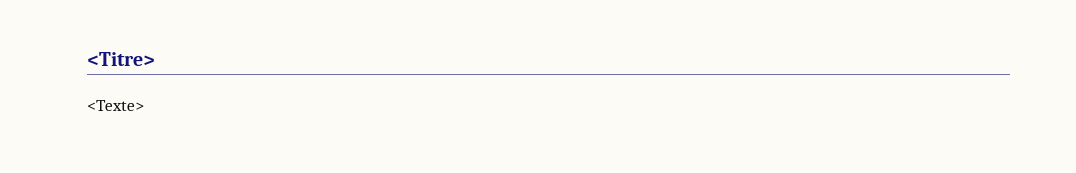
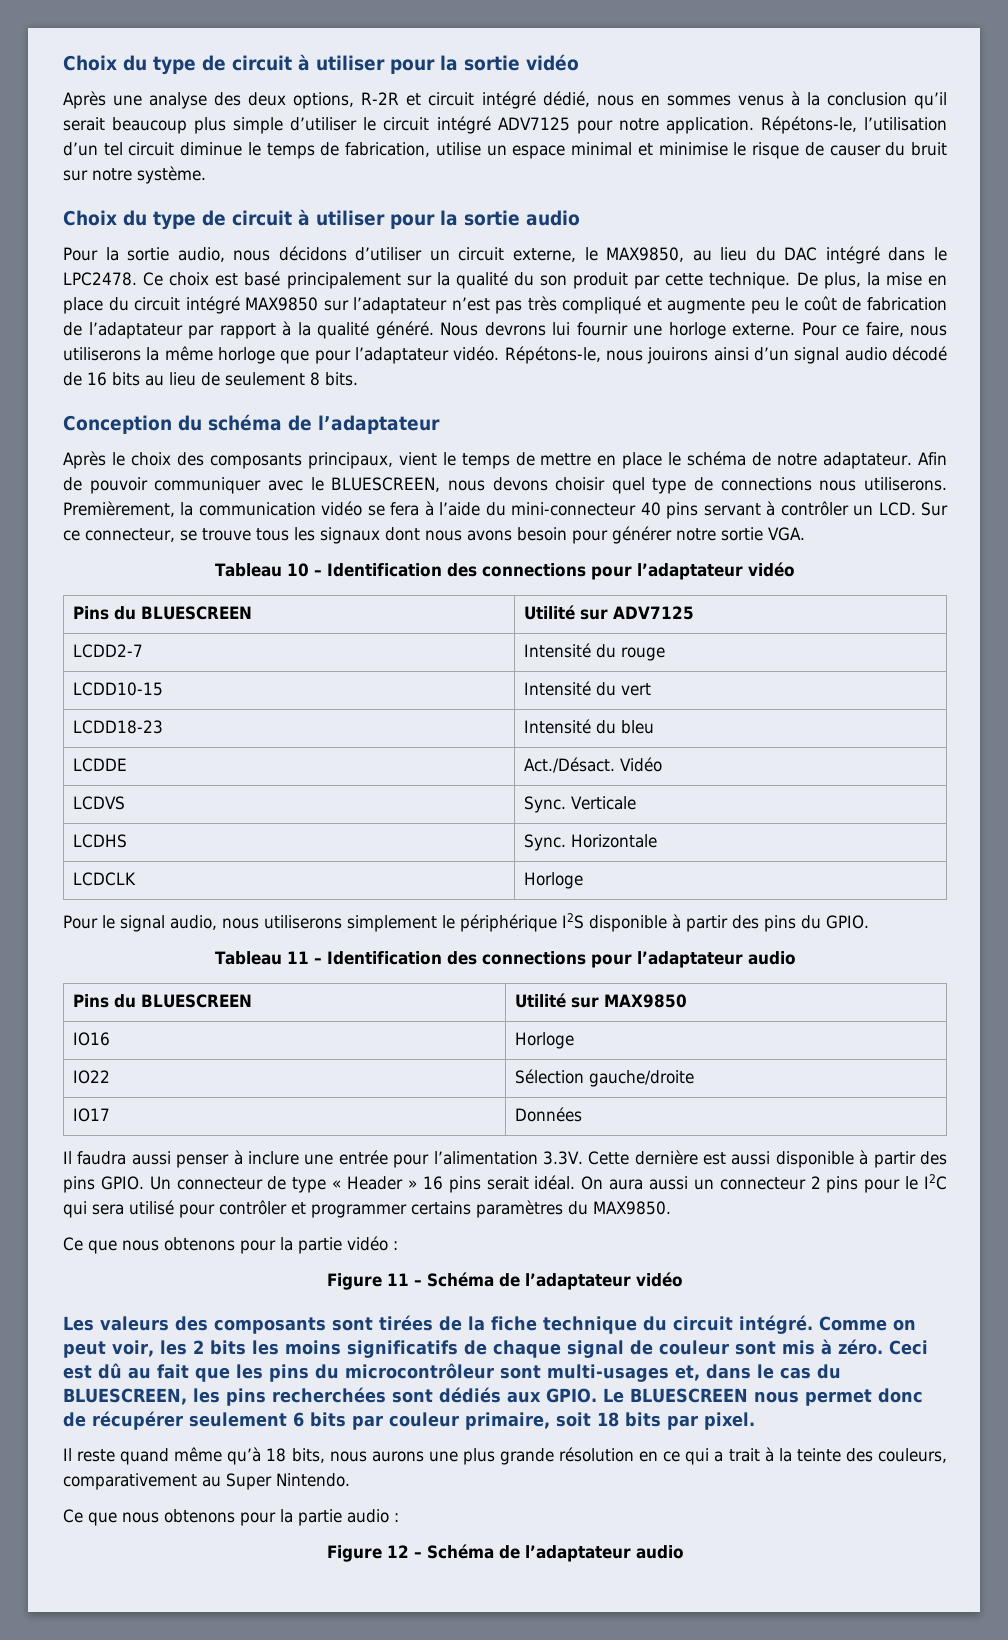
[87,52,155,66] [87,100,144,111] <Titre> // <Texte> -> [63,54,579,75] [63,91,947,109] [63,116,948,134] [63,142,947,159] [63,166,206,184] [63,209,580,230] [63,246,947,264] [63,271,947,289] [63,296,947,314] [63,321,947,339] [63,346,948,364] [63,372,358,386] [63,414,440,434] [63,451,947,469] [63,477,947,494] [63,501,949,519] [63,526,805,544] [215,562,795,580] [72,606,252,620] [523,605,694,620] [72,644,143,658] [523,643,665,661] [72,682,163,696] [523,681,651,696] [72,720,163,734] [523,719,654,734] [72,758,127,772] [523,757,662,773] [72,796,125,810] [523,796,636,813] [72,834,127,848] [523,834,657,851] [72,872,136,886] [523,872,583,889] [63,913,869,932] [214,951,796,968] [72,994,252,1008] [514,993,687,1008] [72,1032,110,1046] [514,1032,574,1049] [72,1070,110,1084] [514,1069,694,1087] [72,1108,110,1122] [514,1107,582,1122] [63,1150,948,1168] [63,1174,948,1193] [63,1200,671,1218] [63,1236,398,1254] [327,1272,683,1290] [63,1315,916,1334] [63,1339,928,1358] [63,1363,841,1382] [63,1387,923,1406] [63,1411,755,1430] [63,1447,948,1465] [63,1473,350,1490] [63,1509,399,1526] [326,1544,684,1562] Choix du type de circuit à utiliser pour la sortie vidéo // Après une analyse des deux options, R-2R et circuit intégré dédié, nous en sommes venus à la conclusion qu’il serait beaucoup plus simple d’utiliser le circuit intégré ADV7125 pour notre application. Répétons-le, l’utilisation d’un tel circuit diminue le temps de fabrication, utilise un espace minimal et minimise le risque de causer du bruit sur notre système. // Choix du type de circuit à utiliser pour la sortie audio // Pour la sortie audio, nous décidons d’utiliser un circuit externe, le MAX9850, au lieu du DAC intégré dans le LPC2478. Ce choix est basé principalement sur la qualité du son produit par cette technique. De plus, la mise en place du circuit intégré MAX9850 sur l’adaptateur n’est pas très compliqué et augmente peu le coût de fabrication de l’adaptateur par rapport à la qualité généré. Nous devrons lui fournir une horloge externe. Pour ce faire, nous utiliserons la même horloge que pour l’adaptateur vidéo. Répétons-le, nous jouirons ainsi d’un signal audio décodé de 16 bits au lieu de seulement 8 bits. // Conception du schéma de l’adaptateur // Après le choix des composants principaux, vient le temps de mettre en place le schéma de notre adaptateur. Afin de pouvoir communiquer avec le BLUESCREEN, nous devons choisir quel type de connections nous utiliserons. Premièrement, la communication vidéo se fera à l’aide du mini-connecteur 40 pins servant à contrôler un LCD. Sur ce connecteur, se trouve tous les signaux dont nous avons besoin pour générer notre sortie VGA. // Tableau 10 – Identification des connections pour l’adaptateur vidéo // Pins du BLUESCREEN | Utilité sur ADV7125 // LCDD2-7 | Intensité du rouge // LCDD10-15 | Intensité du vert // LCDD18-23 | Intensité du bleu // LCDDE | Act./Désact. Vidéo // LCDVS | Sync. Verticale // LCDHS | Sync. Horizontale // LCDCLK | Horloge // Pour le signal audio, nous utiliserons simplement le périphérique I2S disponible à partir des pins du GPIO. // Tableau 11 – Identification des connections pour l’adaptateur audio // Pins du BLUESCREEN | Utilité sur MAX9850 // IO16 | Horloge // IO22 | Sélection gauche/droite // IO17 | Données // Il faudra aussi penser à inclure une entrée pour l’alimentation 3.3V. Cette dernière est aussi disponible à partir des pins GPIO. Un connecteur de type « Header » 16 pins serait idéal. On aura aussi un connecteur 2 pins pour le I2C qui sera utilisé pour contrôler et programmer certains paramètres du MAX9850. // Ce que nous obtenons pour la partie vidéo : // Figure 11 – Schéma de l’adaptateur vidéo // Les valeurs des composants sont tirées de la fiche technique du circuit intégré. Comme on peut voir, les 2 bits les moins significatifs de chaque signal de couleur sont mis à zéro. Ceci est dû au fait que les pins du microcontrôleur sont multi-usages et, dans le cas du BLUESCREEN, les pins recherchées sont dédiés aux GPIO. Le BLUESCREEN nous permet donc de récupérer seulement 6 bits par couleur primaire, soit 18 bits par pixel. // Il reste quand même qu’à 18 bits, nous aurons une plus grande résolution en ce qui a trait à la teinte des couleurs, comparativement au Super Nintendo. // Ce que nous obtenons pour la partie audio : // Figure 12 – Schéma de l’adaptateur audio

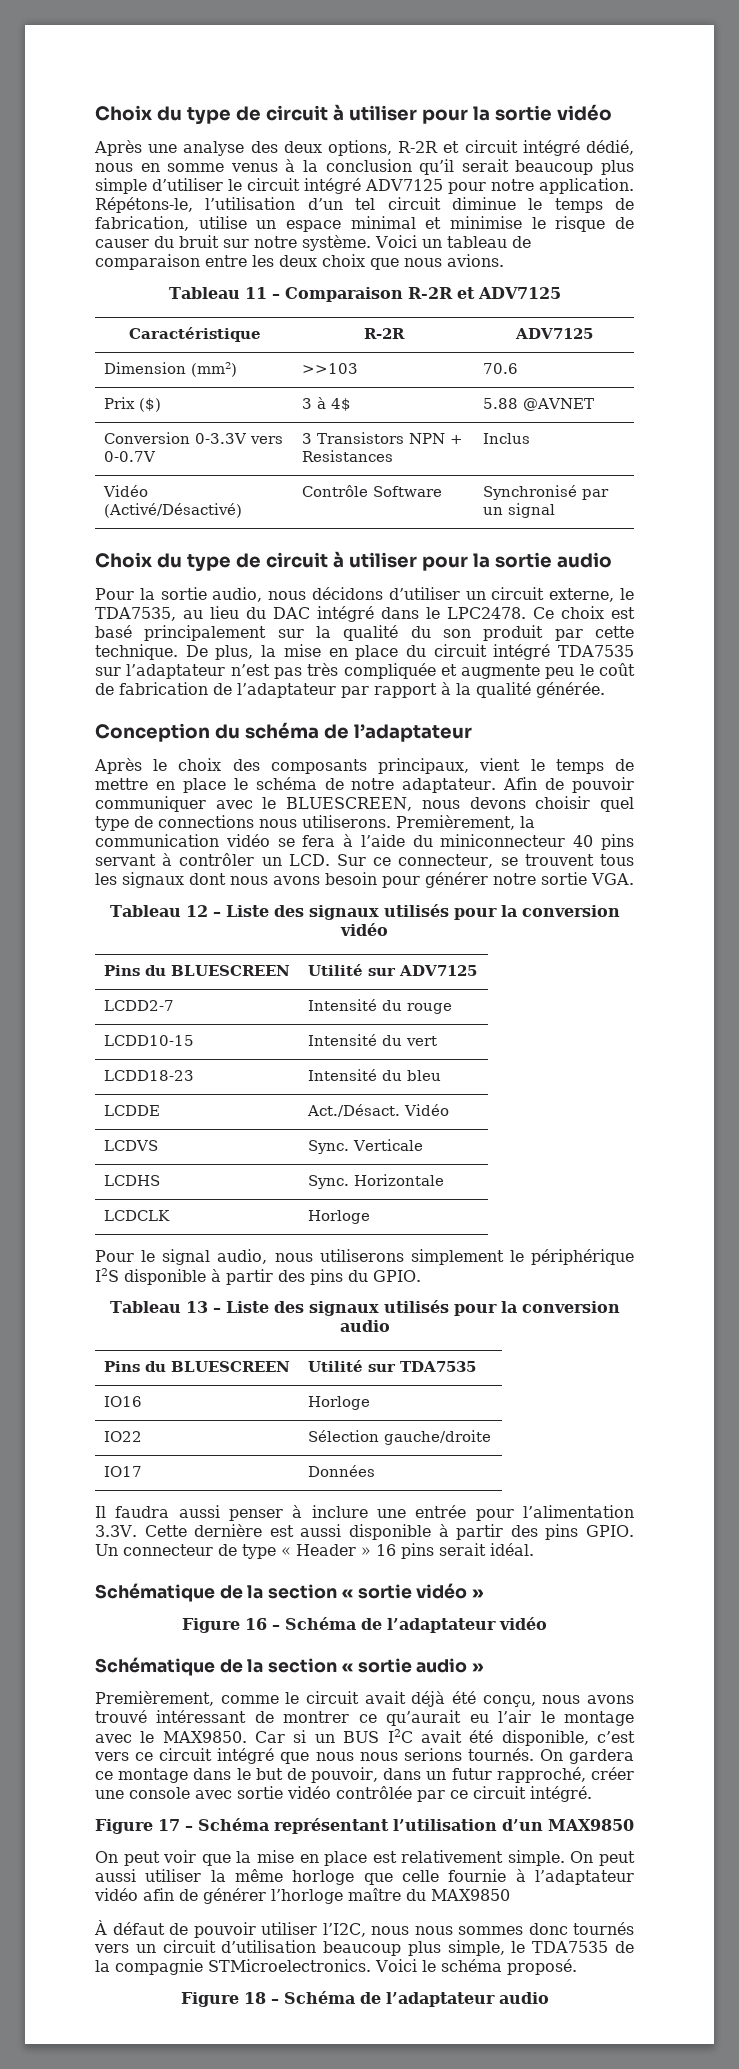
[666,95,731,106] sommes -> [167,163,225,172] somme
(206, 175) none -> [375,235,531,248] [95,254,504,270] [168,287,561,302] [128,327,261,342] [364,328,405,339] [514,328,593,339] [103,362,237,377] [301,363,358,374] [482,363,518,374] [103,397,161,412] [301,397,351,411] [482,398,594,411] [103,432,283,444] [103,451,156,462] [301,432,463,444] [301,450,393,462] [482,433,530,444] [102,485,148,497] [103,503,242,518] [301,485,442,497] [482,485,609,500] [482,503,555,518] Voici un tableau de comparaison entre les deux choix que nous avions. // Tableau 11 – Comparaison R-2R et ADV7125 // Caractéristique | R-2R | ADV7125 // Dimension (mm2) | >>103 | 70.6 // Prix ($) | 3 à 4$ | 5.88 @AVNET // Conversion 0-3.3V vers 0-0.7V | 3 Transistors NPN + Resistances | Inclus // Vidéo (Activé/Désactivé) | Contrôle Software | Synchronisé par un signal
[606,247,685,262] MAX9850, -> [95,607,176,621] TDA7535,
[245,297,319,311] MAX9850 -> [558,645,634,657] TDA7535
[562,296,642,314] compliqué -> [343,663,436,679] compliquée
[375,321,947,339] [63,346,948,364] [63,372,358,386] généré. Nous devrons lui fournir une horloge externe. Pour ce faire, nous utiliserons la même horloge que pour l’adaptateur vidéo. Répétons-le, nous jouirons ainsi d’un signal audio décodé de 16 bits au lieu de seulement 8 bits. -> [536,682,605,698] générée.
[511,502,637,516] mini-connecteur -> [440,834,566,847] miniconnecteur
[202,528,251,541] trouve -> [524,854,594,866] trouvent
[286,563,743,580] 10 – Identification des connections pour l’adaptateur -> [185,904,620,920] 12 – Liste des signaux utilisés pour la conversion
[286,951,743,968] 11 – Identification des connections pour l’adaptateur -> [185,1300,620,1316] 13 – Liste des signaux utilisés pour la conversion
[603,994,687,1008] MAX9850 -> [399,1361,476,1372] TDA7535
[581,1174,948,1193] [63,1200,671,1218] [63,1236,398,1254] [327,1273,409,1290] On aura aussi un connecteur 2 pins pour le I2C qui sera utilisé pour contrôler et programmer certains paramètres du MAX9850. // Ce que nous obtenons pour la partie vidéo : // Figure 11 -> [95,1583,485,1602] [182,1618,267,1633] // Schématique de la section « sortie vidéo » // Figure 16
[63,1315,916,1334] [63,1339,928,1358] [63,1363,841,1382] [63,1387,923,1406] [63,1411,755,1430] [63,1447,948,1465] [63,1473,350,1490] [63,1509,399,1526] [326,1545,409,1562] Les valeurs des composants sont tirées de la fiche technique du circuit intégré. Comme on peut voir, les 2 bits les moins significatifs de chaque signal de couleur sont mis à zéro. Ceci est dû au fait que les pins du microcontrôleur sont multi-usages et, dans le cas du BLUESCREEN, les pins recherchées sont dédiés aux GPIO. Le BLUESCREEN nous permet donc de récupérer seulement 6 bits par couleur primaire, soit 18 bits par pixel. // Il reste quand même qu’à 18 bits, nous aurons une plus grande résolution en ce qui a trait à la teinte des couleurs, comparativement au Super Nintendo. // Ce que nous obtenons pour la partie audio : // Figure 12 -> [95,1657,485,1676] [95,1691,635,1707] [95,1710,635,1726] [95,1729,636,1746] [94,1748,635,1764] [95,1767,634,1783] [95,1786,592,1802] [95,1818,634,1834] [95,1850,635,1866] [95,1869,634,1885] [94,1888,510,1904] [94,1920,634,1938] [94,1940,634,1956] [95,1959,577,1975] [180,1992,266,2007] Schématique de la section « sortie audio » // Premièrement, comme le circuit avait déjà été conçu, nous avons trouvé intéressant de montrer ce qu’aurait eu l’air le montage avec le MAX9850. Car si un BUS I2C avait été disponible, c’est vers ce circuit intégré que nous nous serions tournés. On gardera ce montage dans le but de pouvoir, dans un futur rapproché, créer une console avec sortie vidéo contrôlée par ce circuit intégré. // Figure 17 – Schéma représentant l’utilisation d’un MAX9850 // On peut voir que la mise en place est relativement simple. On peut aussi utiliser la même horloge que celle fournie à l’adaptateur vidéo afin de générer l’horloge maître du MAX9850 // À défaut de pouvoir utiliser l’I2C, nous nous sommes donc tournés vers un circuit d’utilisation beaucoup plus simple, le TDA7535 de la compagnie STMicroelectronics. Voici le schéma proposé. // Figure 18

